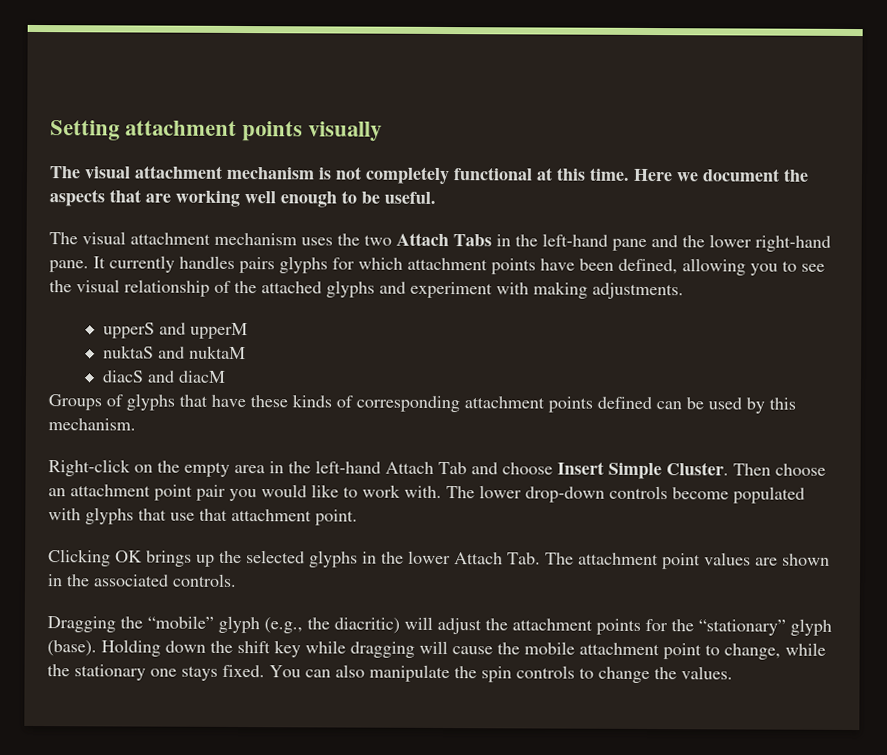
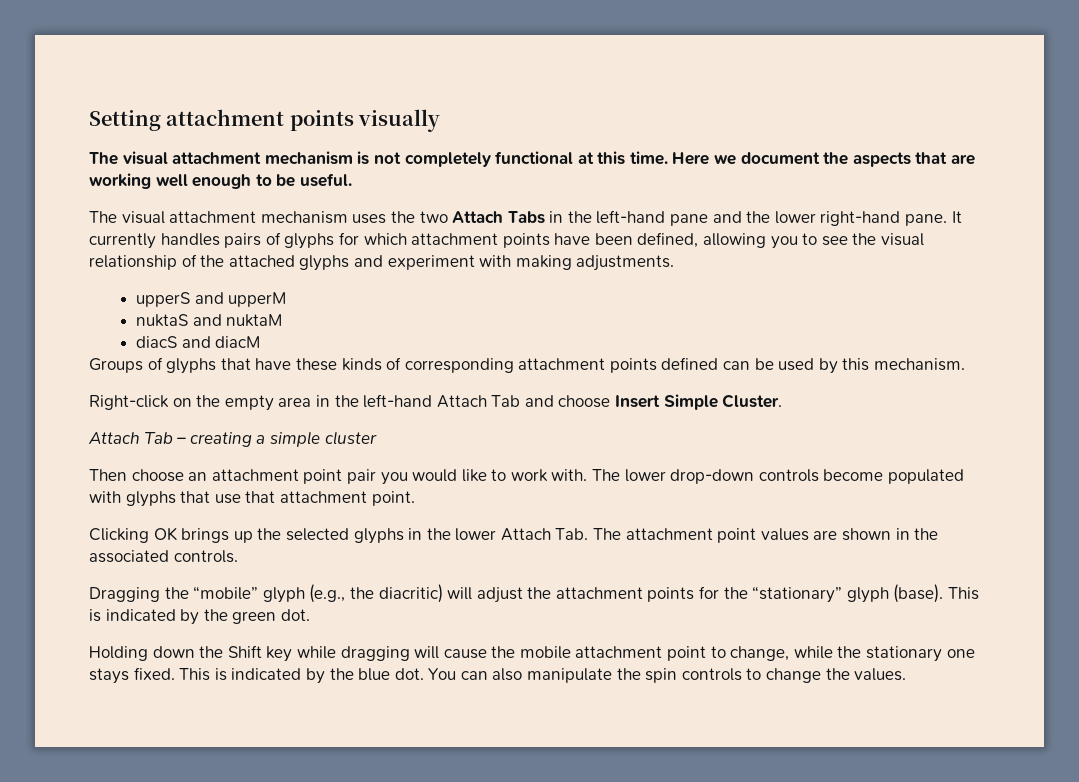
(275, 265) none -> [265,232,281,245] of
(729, 469) none -> [88,431,377,447] // Attach Tab – creating a simple cluster //
(97, 648) none -> [948,587,980,600] [89,609,310,625] This is indicated by the green dot. //
[237,640,271,654] shift -> [227,645,262,658] Shift
(265, 671) none -> [179,668,424,684] This is indicated by the blue dot.

